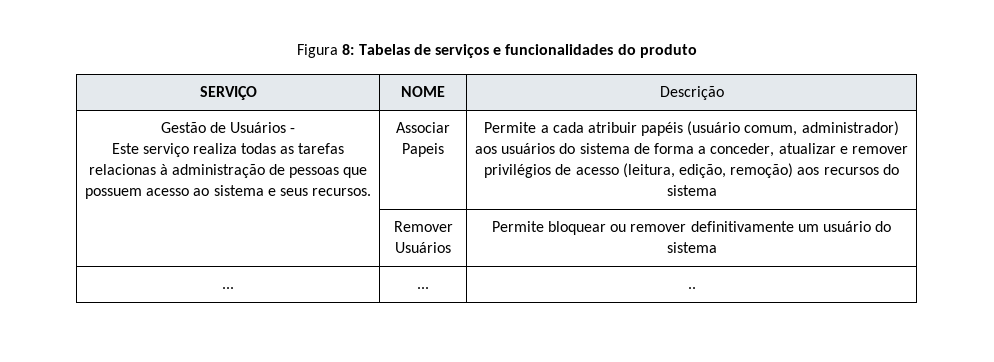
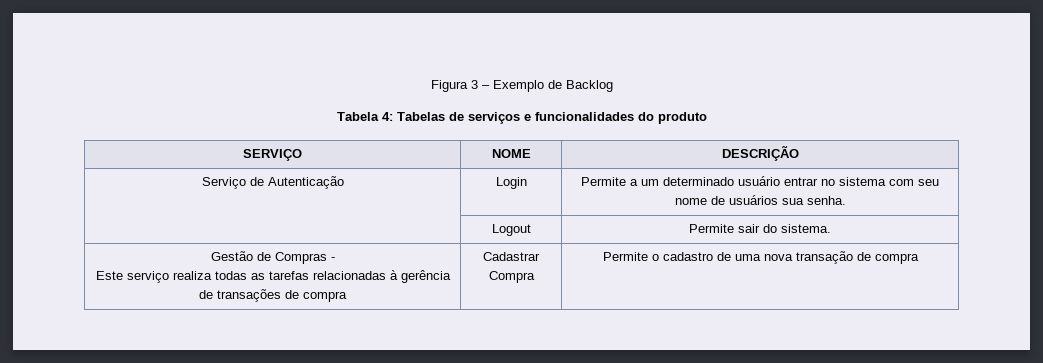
[342,44,355,55] 8: -> [470,80,613,92] [336,112,393,121] 3 – Exemplo de Backlog // Tabela 4:
[659,86,724,100] Descrição -> [721,146,799,161] [201,176,344,189] [495,177,527,189] [581,176,939,186] [674,195,846,205] [491,224,531,236] [689,224,831,233] DESCRIÇÃO // Serviço de Autenticação | Login | Permite a um determinado usuário entrar no sistema com seu nome de usuários sua senha. // | Logout | Permite sair do sistema.
[230,122,287,133] Usuários -> [274,252,327,264] Compras
[88,164,368,178] [84,185,372,199] [396,122,450,133] [402,143,444,157] [484,121,899,136] [475,143,908,157] [484,163,899,178] [666,185,717,196] [393,221,453,232] [395,242,451,253] [491,221,892,235] [666,242,717,253] [222,287,234,289] [417,287,429,289] [687,287,696,289] relacionas à administração de pessoas que possuem acesso ao sistema e seus recursos. | Associar Papeis | Permite a cada atribuir papéis (usuário comum, administrador) aos usuários do sistema de forma a conceder, atualizar e remover privilégios de acesso (leitura, edição, remoção) aos recursos do sistema // | Remover Usuários | Permite bloquear ou remover definitivamente um usuário do sistema // ... | ... | .. -> [312,270,451,283] [199,289,347,302] [483,252,540,261] [488,271,535,283] [602,251,919,264] relacionadas à gerência de transações de compra | Cadastrar Compra | Permite o cadastro de uma nova transação de compra

